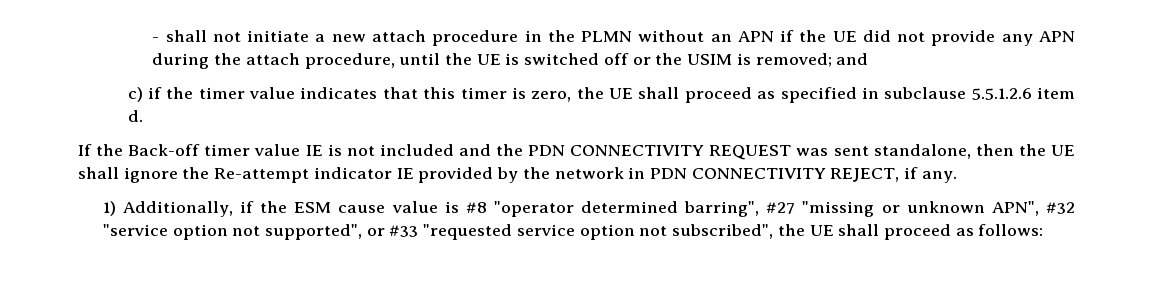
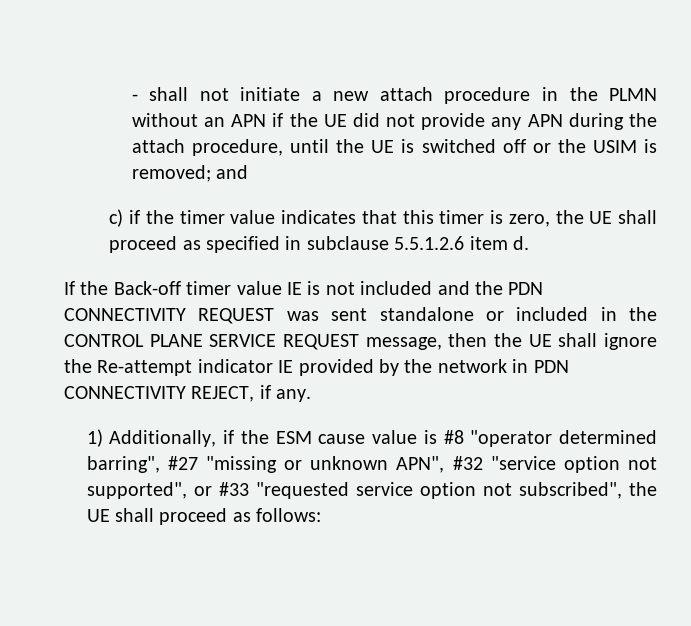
[873,144,971,159] standalone, -> [379,307,657,321] [64,334,442,350] standalone or included in the CONTROL PLANE SERVICE REQUEST message,

